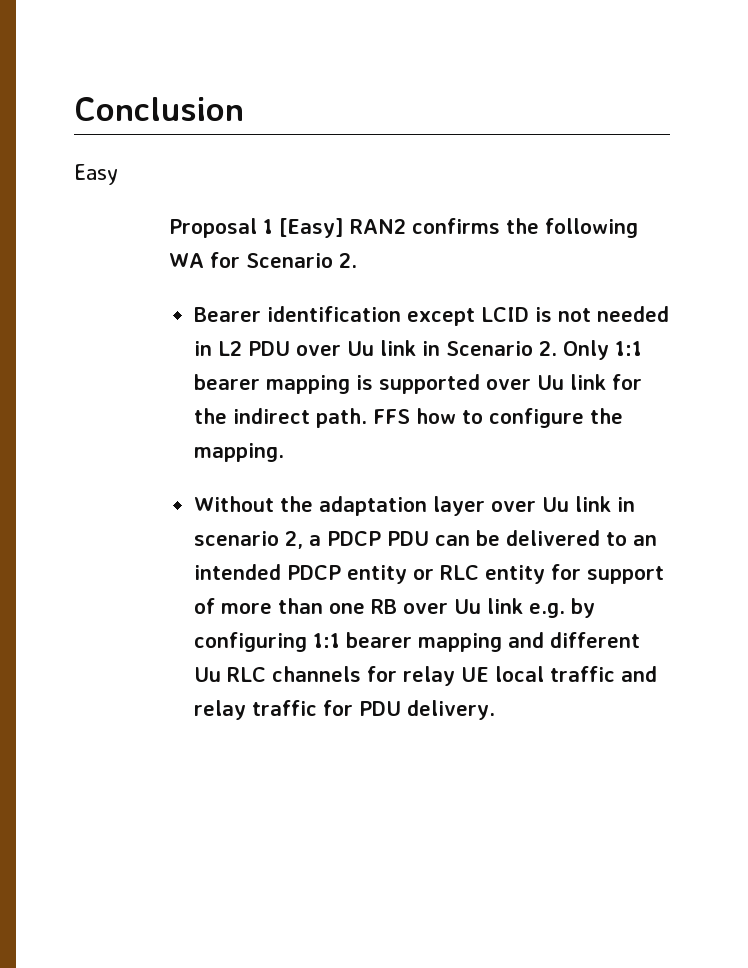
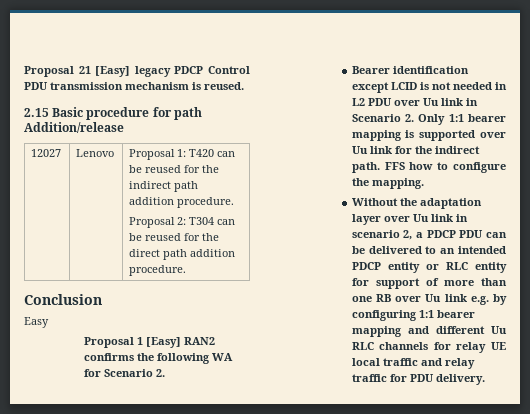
(74, 109) none -> [24,66,250,77] [24,82,244,90] [24,107,202,120] [24,122,124,133] [31,149,62,157] [76,149,115,157] [129,149,236,160] [129,165,220,173] [129,181,199,192] [129,197,235,208] [129,217,236,228] [129,233,220,241] [129,249,236,260] [129,265,187,276] Proposal 21 [Easy] legacy PDCP Control PDU transmission mechanism is reused. // 2.15 Basic procedure for path Addition/release // 12027 | Lenovo | Proposal 1: T420 can be reused for the indirect path addition procedure. // Proposal 2: T304 can be reused for the direct path addition procedure. //

